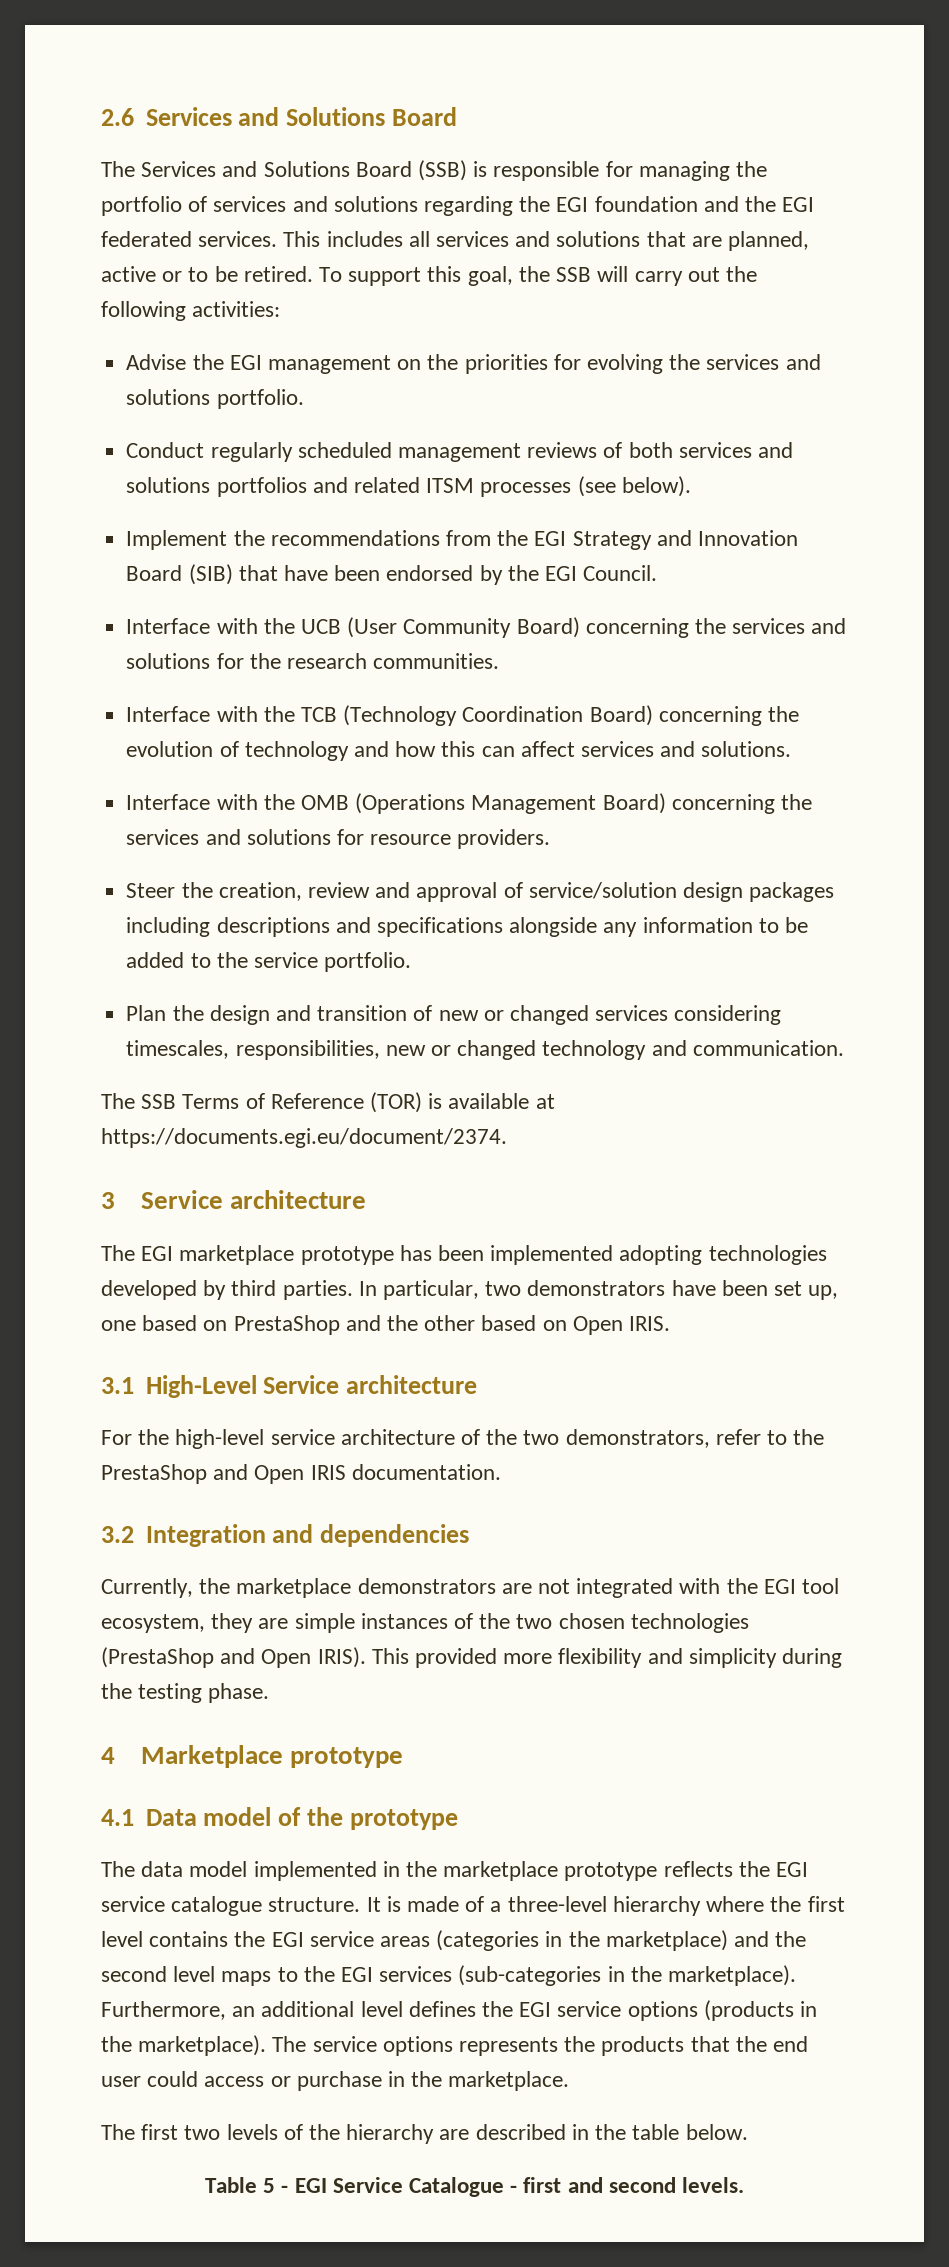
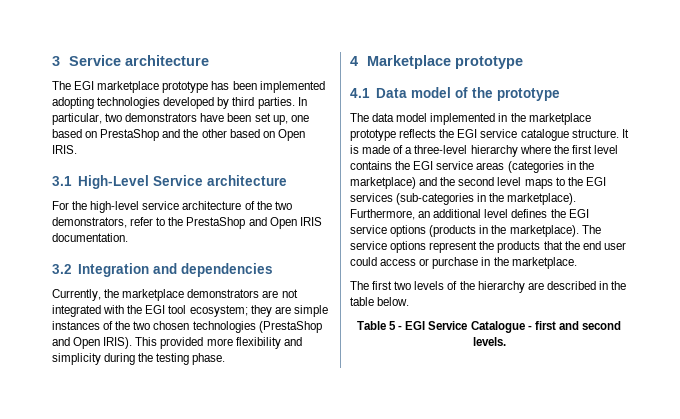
[101,107,458,126] [101,160,768,181] [101,196,815,216] [101,231,810,251] [101,266,757,286] [101,301,281,321] [126,354,821,374] [126,389,304,409] [126,442,793,462] [126,476,691,497] [126,530,798,550] [126,564,658,585] [126,617,847,638] [126,653,500,669] [126,705,799,726] [126,741,792,761] [126,793,812,814] [126,829,551,849] [126,882,835,902] [126,917,808,937] [126,952,412,972] [126,1005,782,1025] [126,1040,844,1060] [101,1092,555,1113] [101,1128,507,1148] 2.6 Services and Solutions Board // The Services and Solutions Board (SSB) is responsible for managing the portfolio of services and solutions regarding the EGI foundation and the EGI federated services. This includes all services and solutions that are planned, active or to be retired. To support this goal, the SSB will carry out the following activities: // Advise the EGI management on the priorities for evolving the services and solutions portfolio. // Conduct regularly scheduled management reviews of both services and solutions portfolios and related ITSM processes (see below). // Implement the recommendations from the EGI Strategy and Innovation Board (SIB) that have been endorsed by the EGI Council. // Interface with the UCB (User Community Board) concerning the services and solutions for the research communities. // Interface with the TCB (Technology Coordination Board) concerning the evolution of technology and how this can affect services and solutions. // Interface with the OMB (Operations Management Board) concerning the services and solutions for resource providers. // Steer the creation, review and approval of service/solution design packages including descriptions and specifications alongside any information to be added to the service portfolio. // Plan the design and transition of new or changed services considering timescales, responsibilities, new or changed technology and communication. // The SSB Terms of Reference (TOR) is available at https://documents.egi.eu/document/2374. // -> (52, 61) none
[101,1614,205,1633] ecosystem, -> [189,305,248,317] ecosystem;
[459,2037,559,2056] represents -> [429,241,478,253] represent

